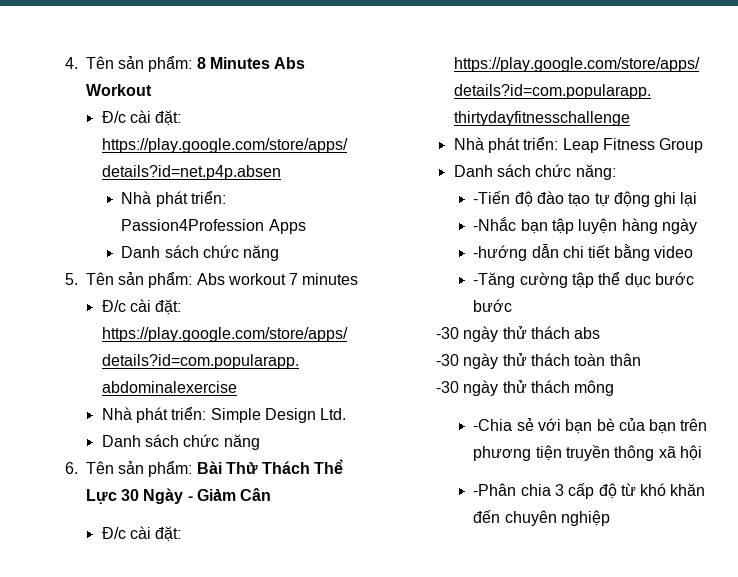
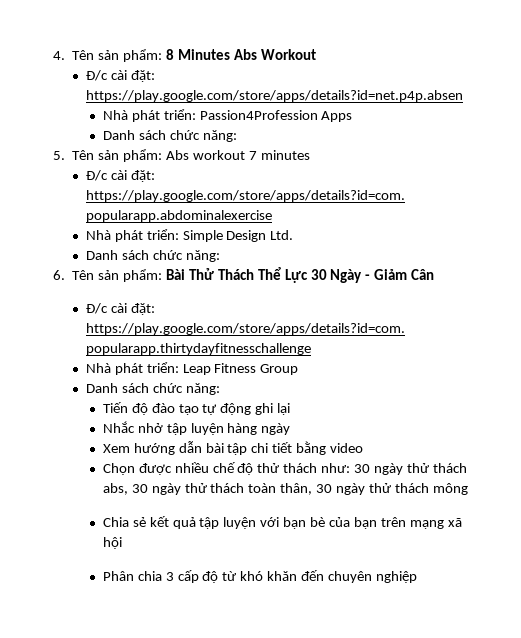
[243,245,280,261] năng -> [202,130,237,142] năng:
[223,434,260,450] năng -> [185,250,220,262] năng:
[473,191,511,204] -Tiến -> [102,402,128,413] Tiến
[473,217,548,234] -Nhắc bạn -> [102,421,163,433] Nhắc nhở
[473,244,559,261] -hướng dẫn -> [102,441,248,455] Xem hướng dẫn bài tập
[473,272,694,288] [473,299,513,312] [436,326,601,342] [436,354,460,366] -Tăng cường tập thể dục bước bước // -30 ngày thử thách abs // -30 -> [102,462,467,475] [102,483,148,495] Chọn được nhiều chế độ thử thách như: 30 ngày thử thách abs, 30
[609,353,641,366] [436,381,460,393] thân // -30 -> [280,483,333,495] thân, 30
[473,418,534,431] -Chia sẻ -> [102,516,257,529] Chia sẻ kết quả tập luyện
[473,445,655,461] phương tiện truyền thông -> [409,520,444,529] mạng
[473,483,517,496] -Phân -> [102,571,134,581] Phân

